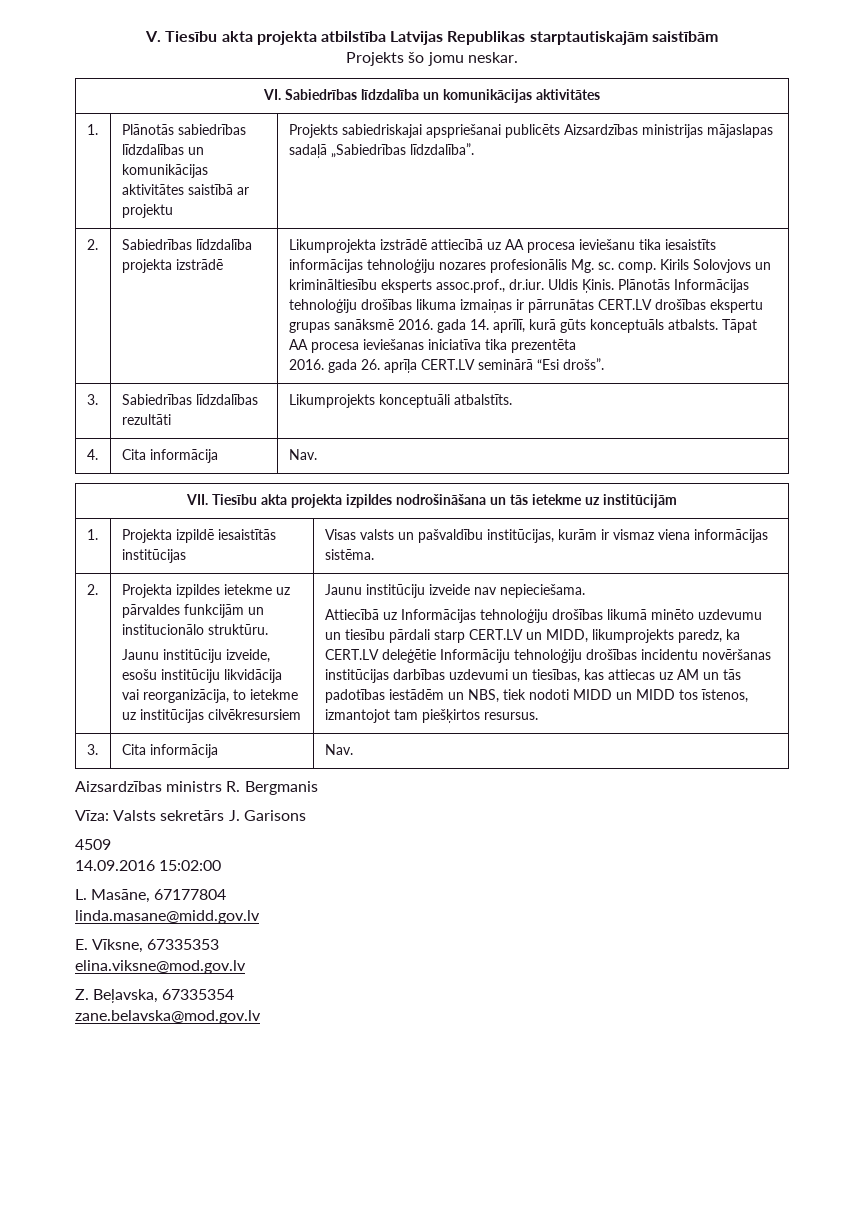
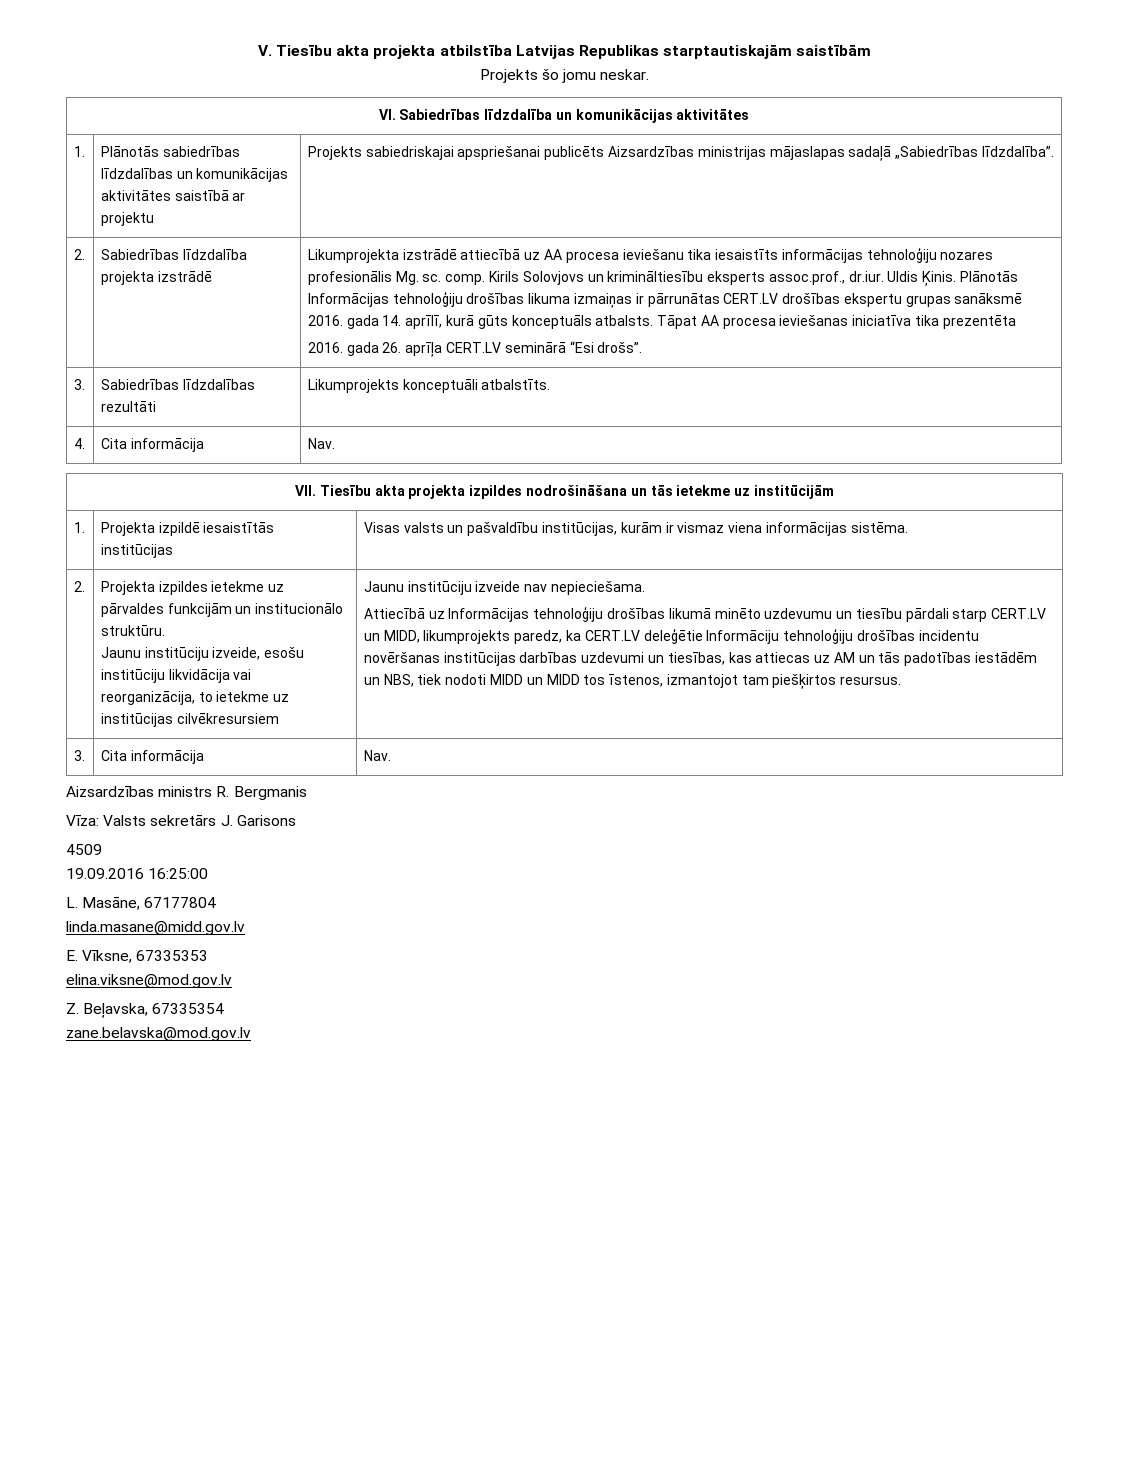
[75,860,222,871] 14.09.2016 15:02:00 -> [66,868,209,879] 19.09.2016 16:25:00

